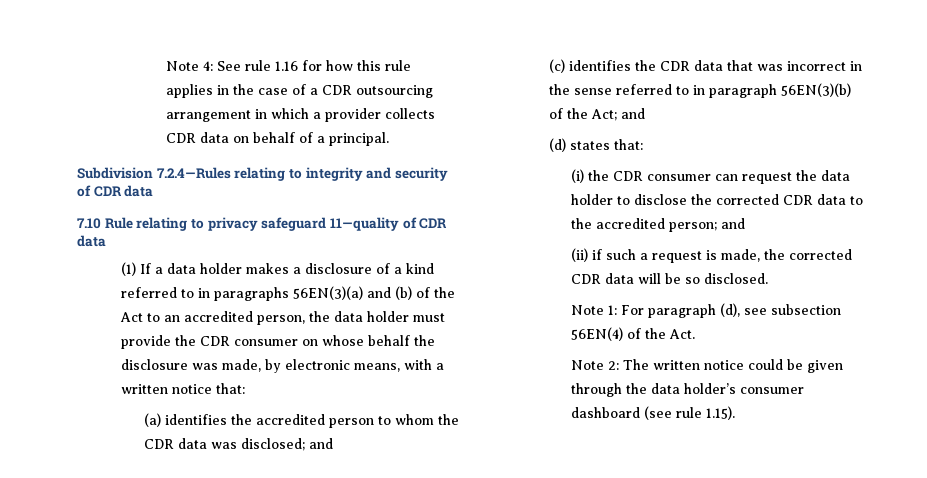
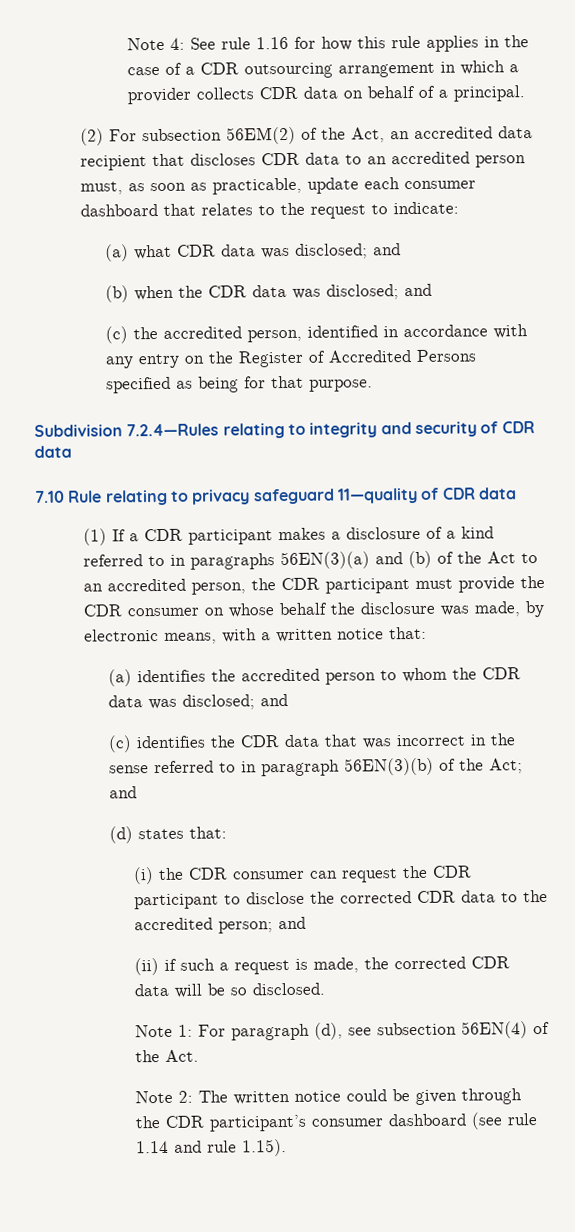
(389, 139) none -> [80,126,534,146] [80,151,527,171] [80,177,477,195] [80,201,460,219] [105,243,402,262] [105,283,433,303] [105,324,529,344] [105,349,478,369] [106,375,374,394] // (2) For subsection 56EM(2) of the Act, an accredited data recipient that discloses CDR data to an accredited person must, as soon as practicable, update each consumer dashboard that relates to the request to indicate: // (a) what CDR data was disclosed; and // (b) when the CDR data was disclosed; and // (c) the accredited person, identified in accordance with any entry on the Register of Accredited Persons specified as being for that purpose.
[167,263,243,274] data holder -> [144,528,274,545] CDR participant
[334,311,410,322] data holder -> [281,577,411,594] CDR participant
[820,170,850,181] [570,194,613,205] data holder -> [432,865,473,878] [134,893,220,910] CDR participant
[650,383,736,394] data holder’s -> [165,1114,308,1132] CDR participant’s
(702, 412) none -> [136,1140,238,1154] 1.14 and rule

